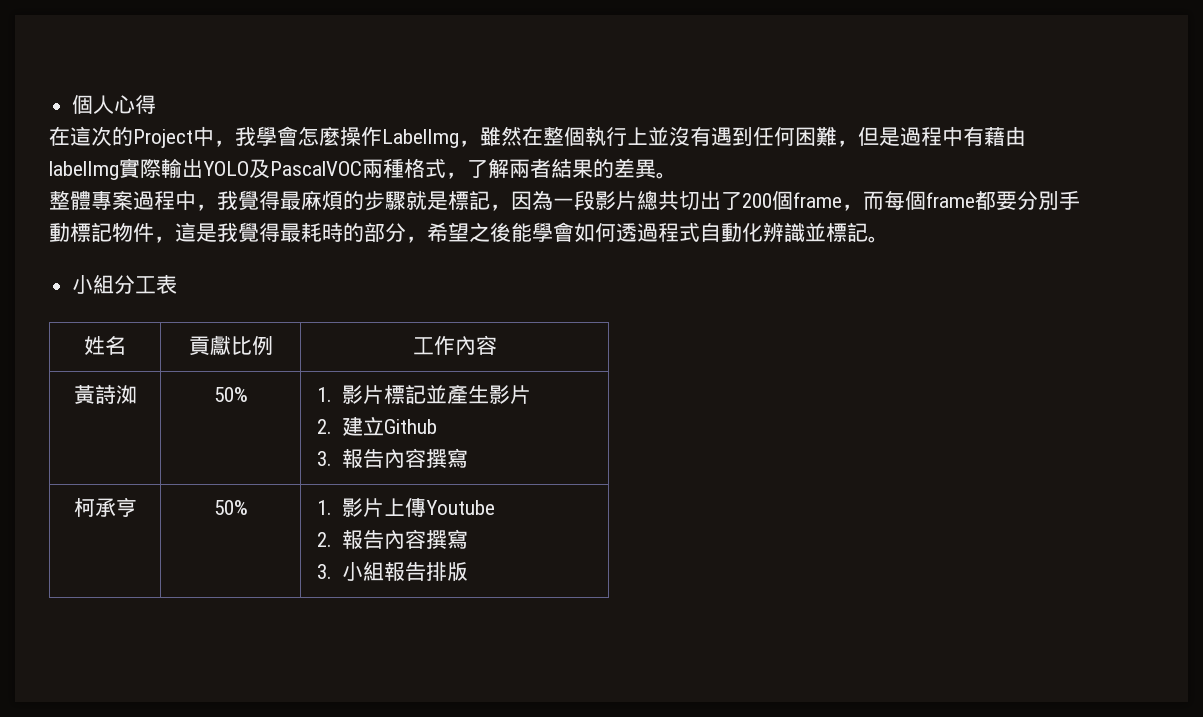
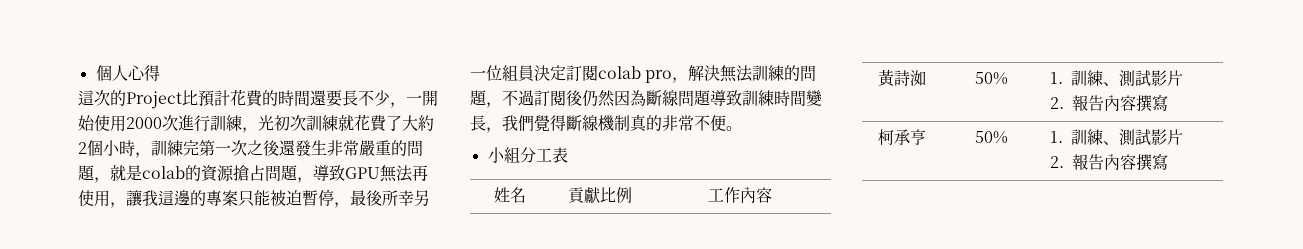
[49,126,70,146] 在 -> (160, 73) none
[193,126,1026,148] [49,158,677,180] [49,190,1080,211] [49,222,868,243] 中，我學會怎麼操作LabelImg，雖然在整個執行上並沒有遇到任何困難，但是過程中有藉由labelImg實際輸出YOLO及PascalVOC兩種格式，了解兩者結果的差異。 // 整體專案過程中，我覺得最麻煩的步驟就是標記，因為一段影片總共切出了200個frame，而每個frame都要分別手動標記物件，這是我覺得最耗時的部分，希望之後能學會如何透過程式自動化辨識並標記 -> [182,89,438,108] [78,114,434,133] [78,140,423,158] [78,165,428,183] [78,189,430,208] [470,65,817,83] [470,90,822,108] [470,114,726,133] 比預計花費的時間還要長不少，一開始使用2000次進行訓練，光初次訓練就花費了大約2個小時，訓練完第一次之後還發生非常嚴重的問題，就是colab的資源搶占問題，導致GPU無法再使用，讓我這邊的專案只能被迫暫停，最後所幸另一位組員決定訂閱colab pro，解決無法訓練的問題，不過訂閱後仍然因為斷線問題導致訓練時間變長，我們覺得斷線機制真的非常不便
[342,385,532,404] [316,416,438,436] [316,451,332,466] 影片標記並產生影片 // 2.建立Github // 3. -> [1071,70,1184,87] [1050,97,1065,109] 訓練、測試影片 // 2.
[342,498,496,517] [316,529,469,549] [316,561,469,581] 影片上傳Youtube // 2.報告內容撰寫 // 3.小組報告排版 -> [1071,129,1184,146] [1050,153,1169,171] 訓練、測試影片 // 2.報告內容撰寫

